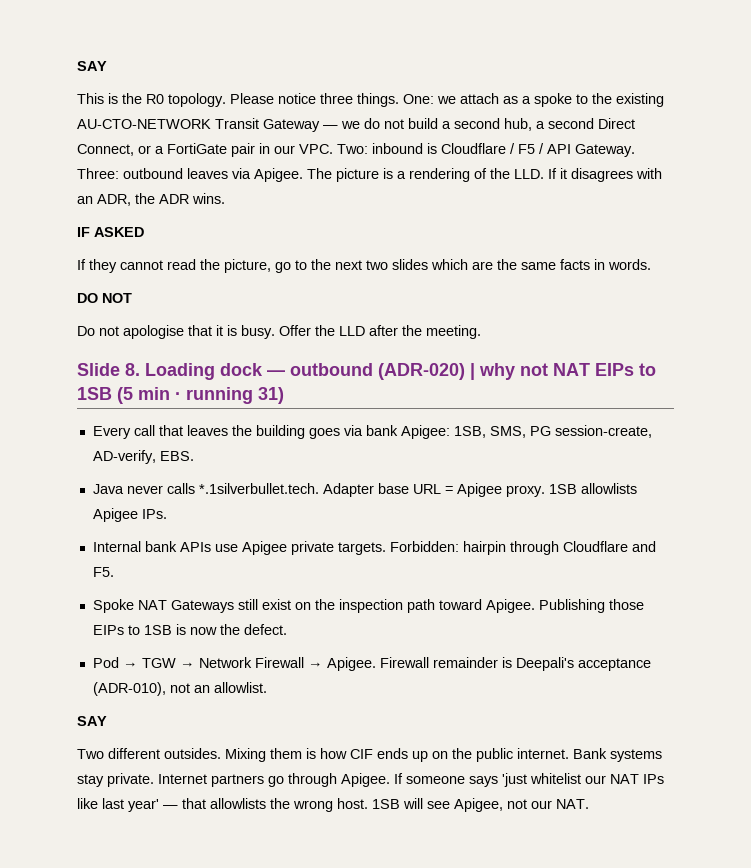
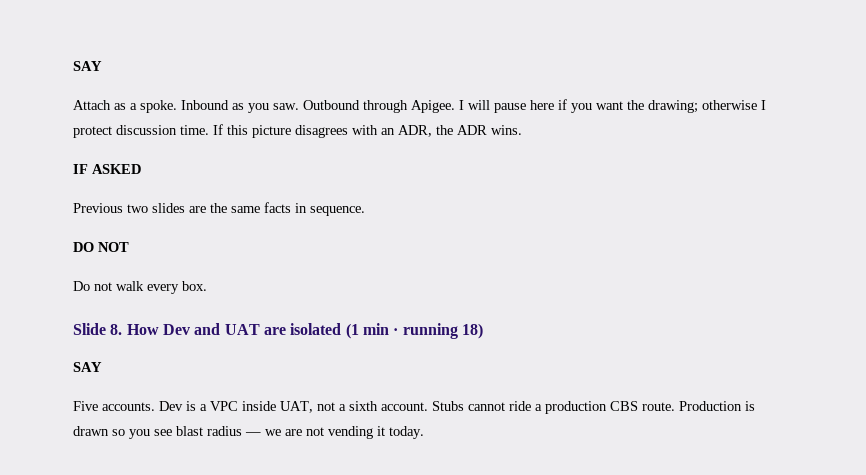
[77,61,107,71] [77,93,664,107] [77,118,635,132] [77,143,635,157] [77,168,567,182] SAY // This is the R0 topology. Please notice three things. One: we attach as a spoke to the existing AU-CTO-NETWORK Transit Gateway — we do not build a second hub, a second Direct Connect, or a FortiGate pair in our VPC. Two: inbound is Cloudflare / F5 / API Gateway. Three: outbound leaves via Apigee. The picture is a rendering of the LLD. If it -> [73,61,102,71] [73,99,766,113] [73,124,291,138] SAY // Attach as a spoke. Inbound as you saw. Outbound through Apigee. I will pause here if you want the drawing; otherwise I protect discussion time. If this picture
[77,259,362,273] If they cannot read the picture, go to the next -> [73,203,123,213] Previous
[431,259,468,270] which -> (185, 208) none
[608,259,651,270] words. -> [310,206,365,216] sequence.
[123,325,481,339] [77,363,656,380] [77,387,284,404] [92,425,652,439] [92,450,194,464] [92,483,637,497] [92,508,167,522] [92,541,656,555] [92,567,114,577] [92,599,644,613] [92,624,287,635] [92,657,651,671] [92,682,267,696] [77,716,107,726] [77,748,662,762] [77,773,664,787] [77,798,589,812] apologise that it is busy. Offer the LLD after the meeting. // Slide 8. Loading dock — outbound (ADR-020) | why not NAT EIPs to 1SB (5 min · running 31) // Every call that leaves the building goes via bank Apigee: 1SB, SMS, PG session-create, AD-verify, EBS. // Java never calls *.1silverbullet.tech. Adapter base URL = Apigee proxy. 1SB allowlists Apigee IPs. // Internal bank APIs use Apigee private targets. Forbidden: hairpin through Cloudflare and F5. // Spoke NAT Gateways still exist on the inspection path toward Apigee. Publishing those EIPs to 1SB is now the defect. // Pod → TGW → Network Firewall → Apigee. Firewall remainder is Deepali's acceptance (ADR-010), not an allowlist. // SAY // Two different outsides. Mixing them is how CIF ends up on the public internet. Bank systems stay private. Internet partners go through Apigee. If someone says 'just whitelist our NAT IPs like last year' — that allowlists the wrong host. 1SB will see Apigee, not our NAT. -> [116,281,207,294] [73,323,483,339] [73,362,102,372] [73,401,755,414] [73,426,424,439] walk every box. // Slide 8. How Dev and UAT are isolated (1 min · running 18) // SAY // Five accounts. Dev is a VPC inside UAT, not a sixth account. Stubs cannot ride a production CBS route. Production is drawn so you see blast radius — we are not vending it today.

